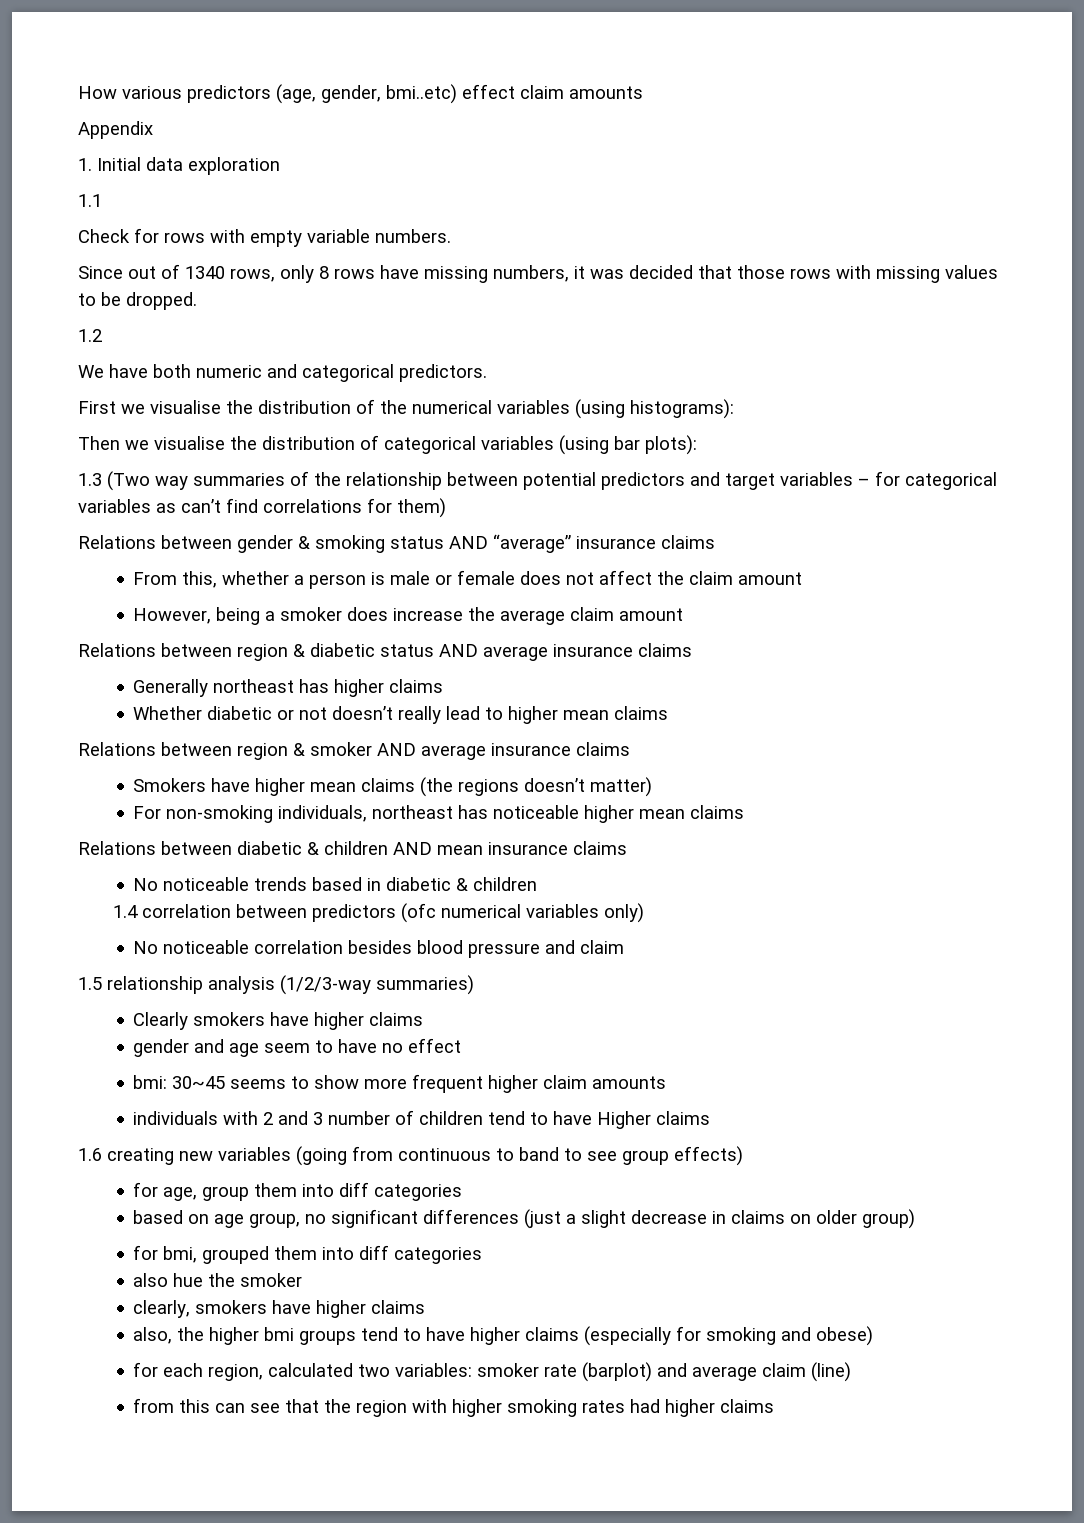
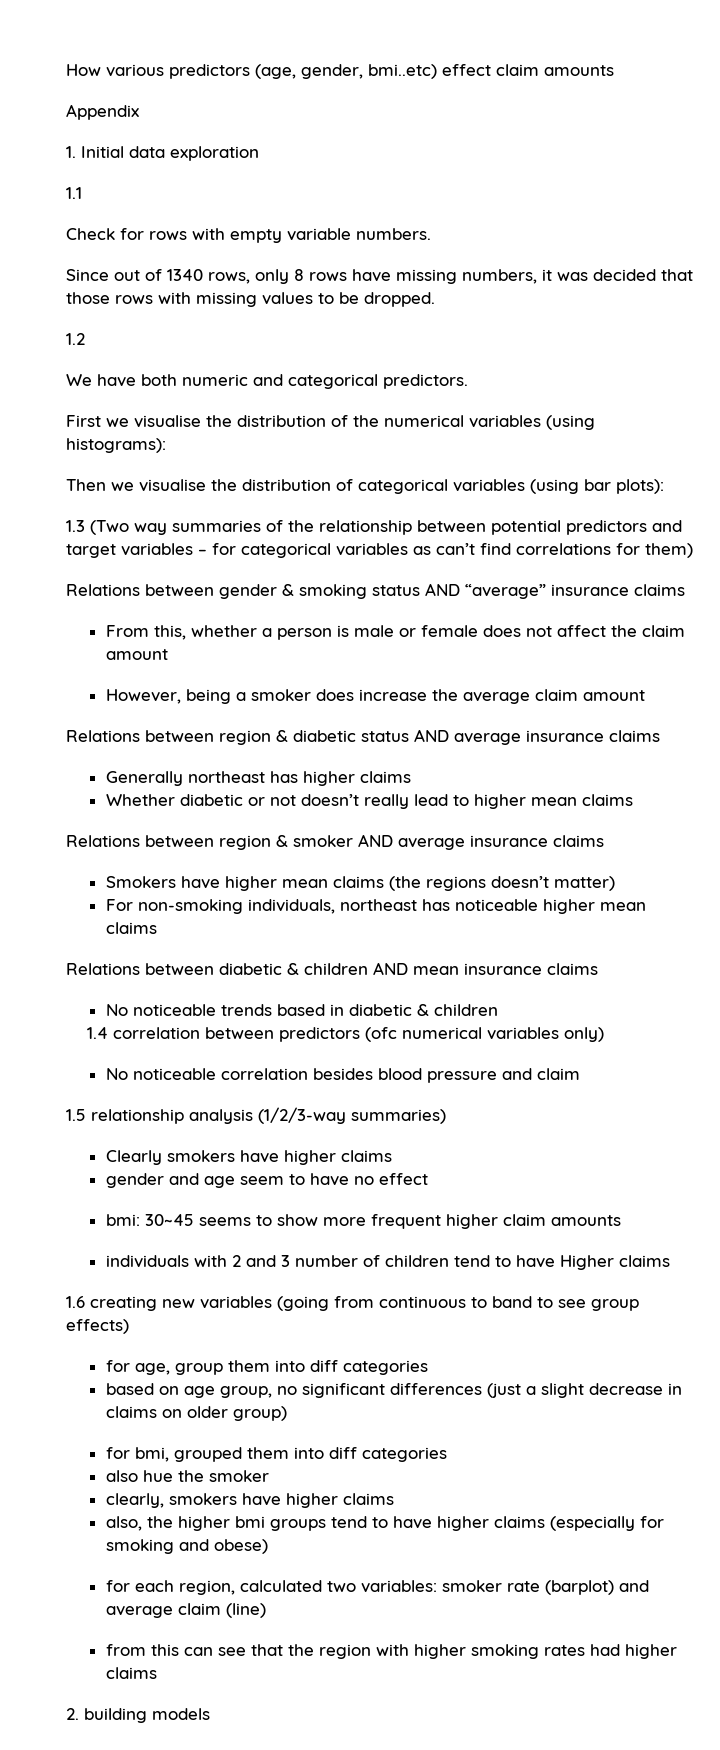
(775, 1406) none -> [66,1708,210,1723] // 2. building models

